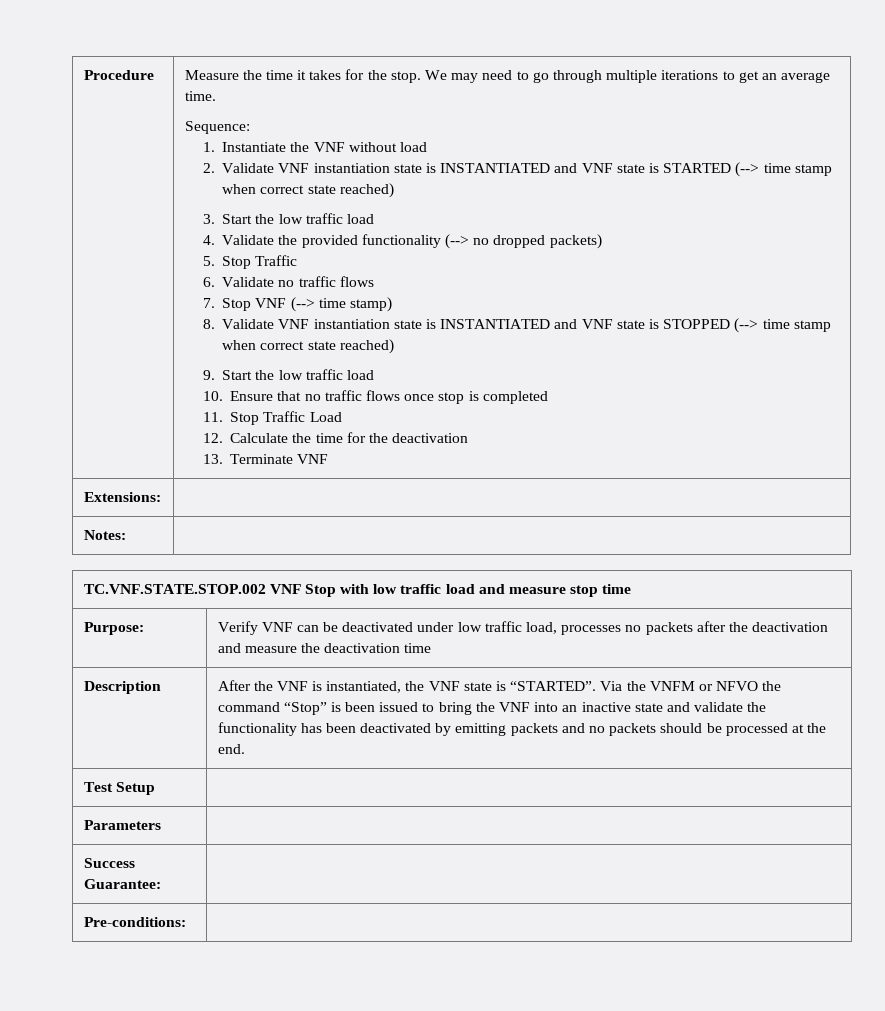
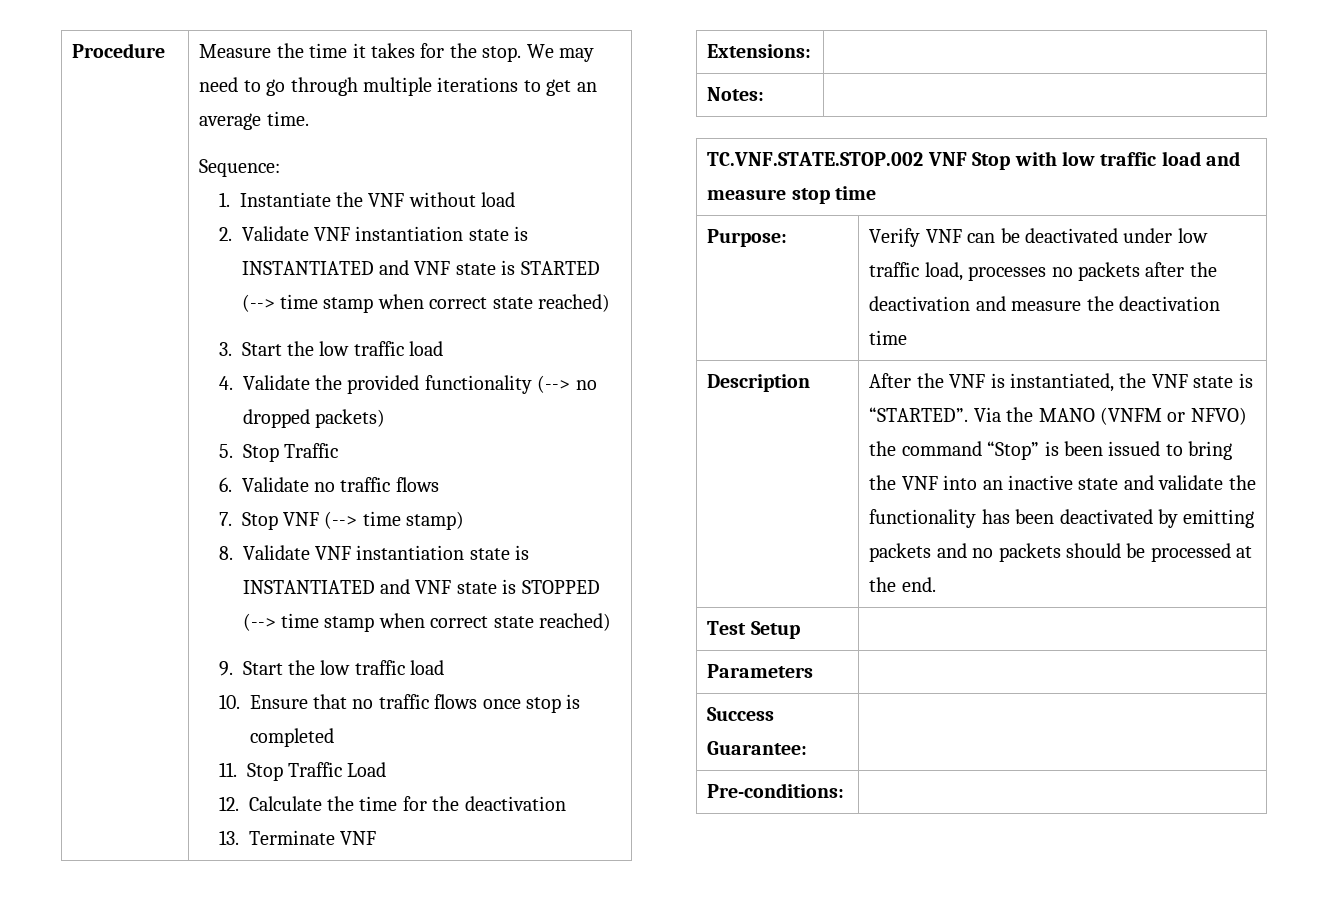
[649,681,759,691] VNFM or NFVO -> [1038,407,1247,425] MANO (VNFM or NFVO)

